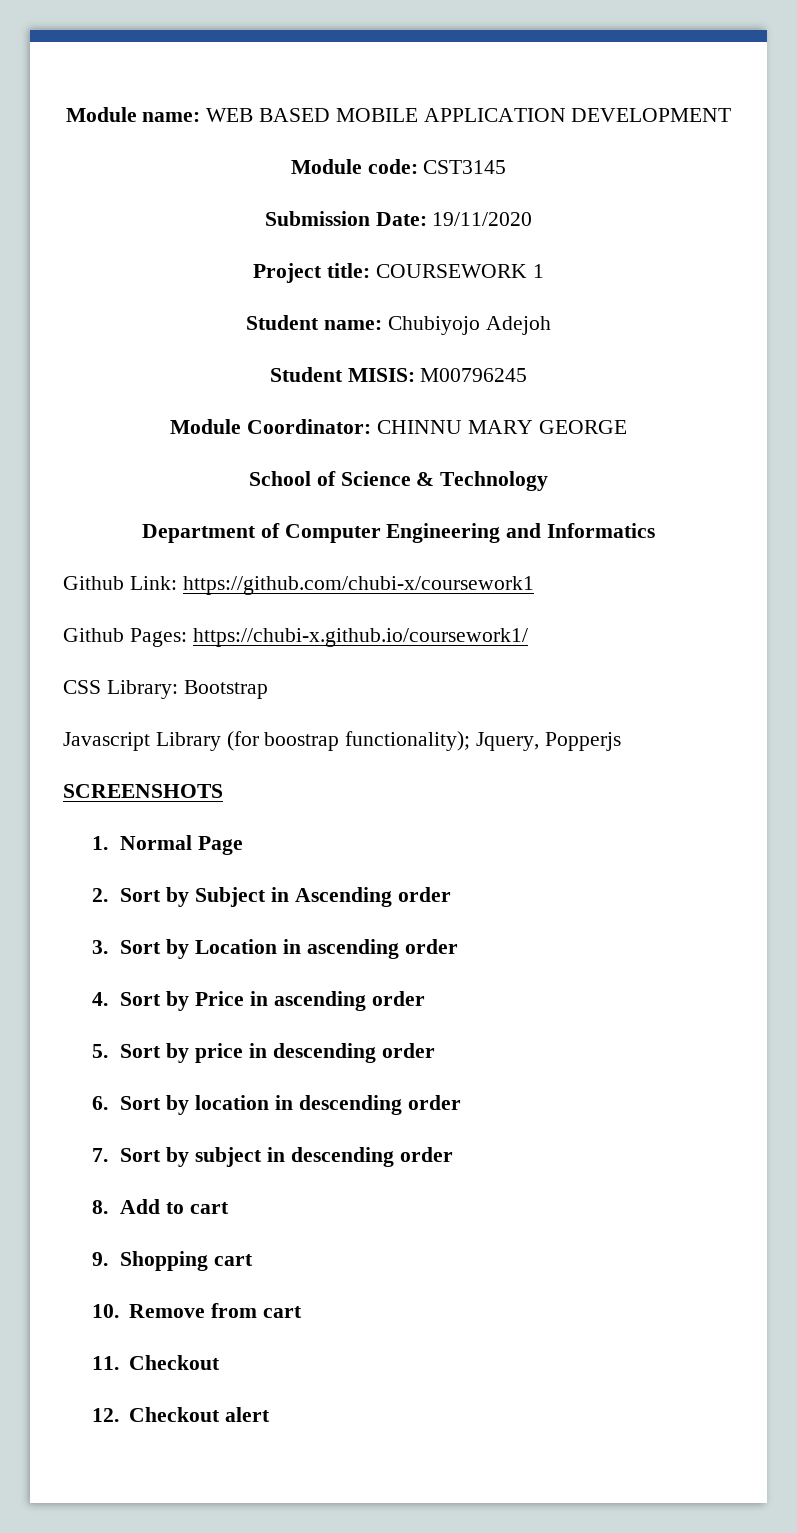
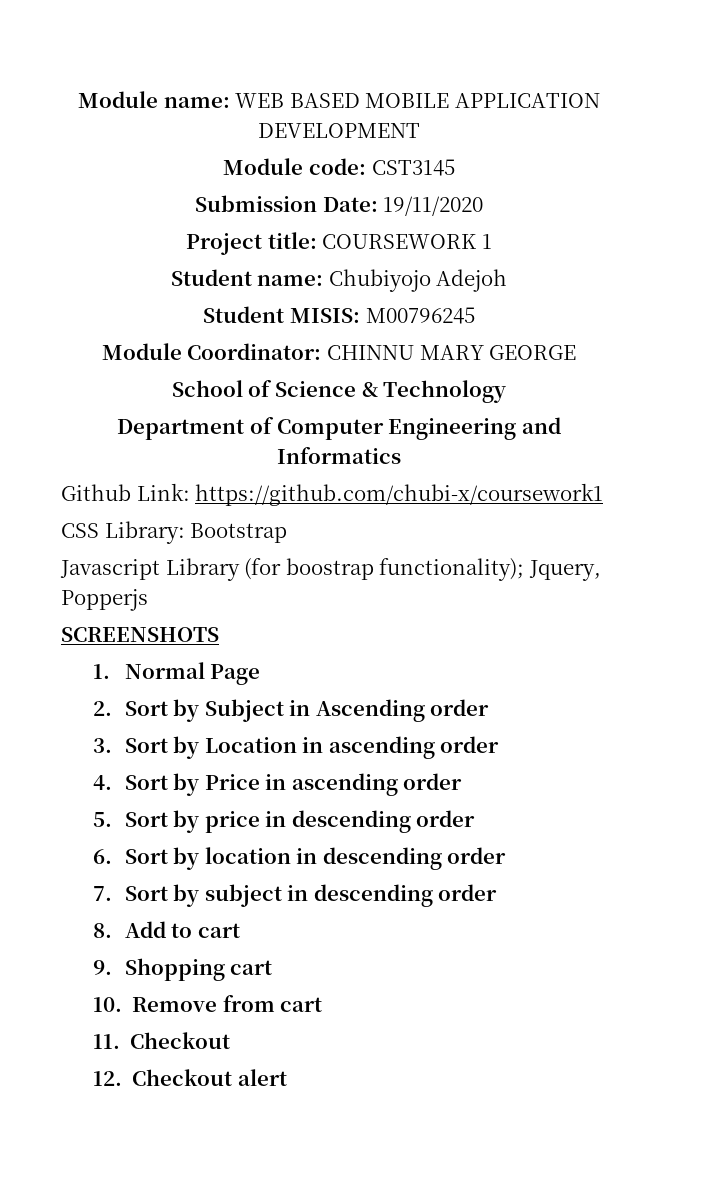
[63,628,528,647] // Github Pages: https://chubi-x.github.io/coursework1/ -> (604, 494) none

